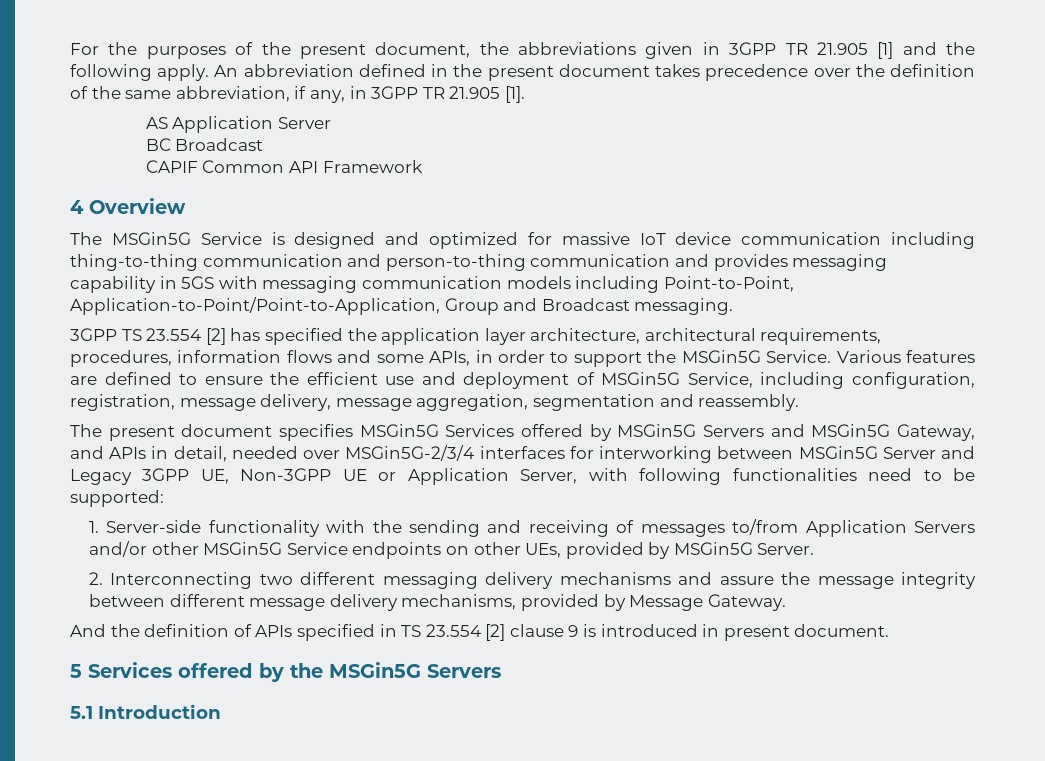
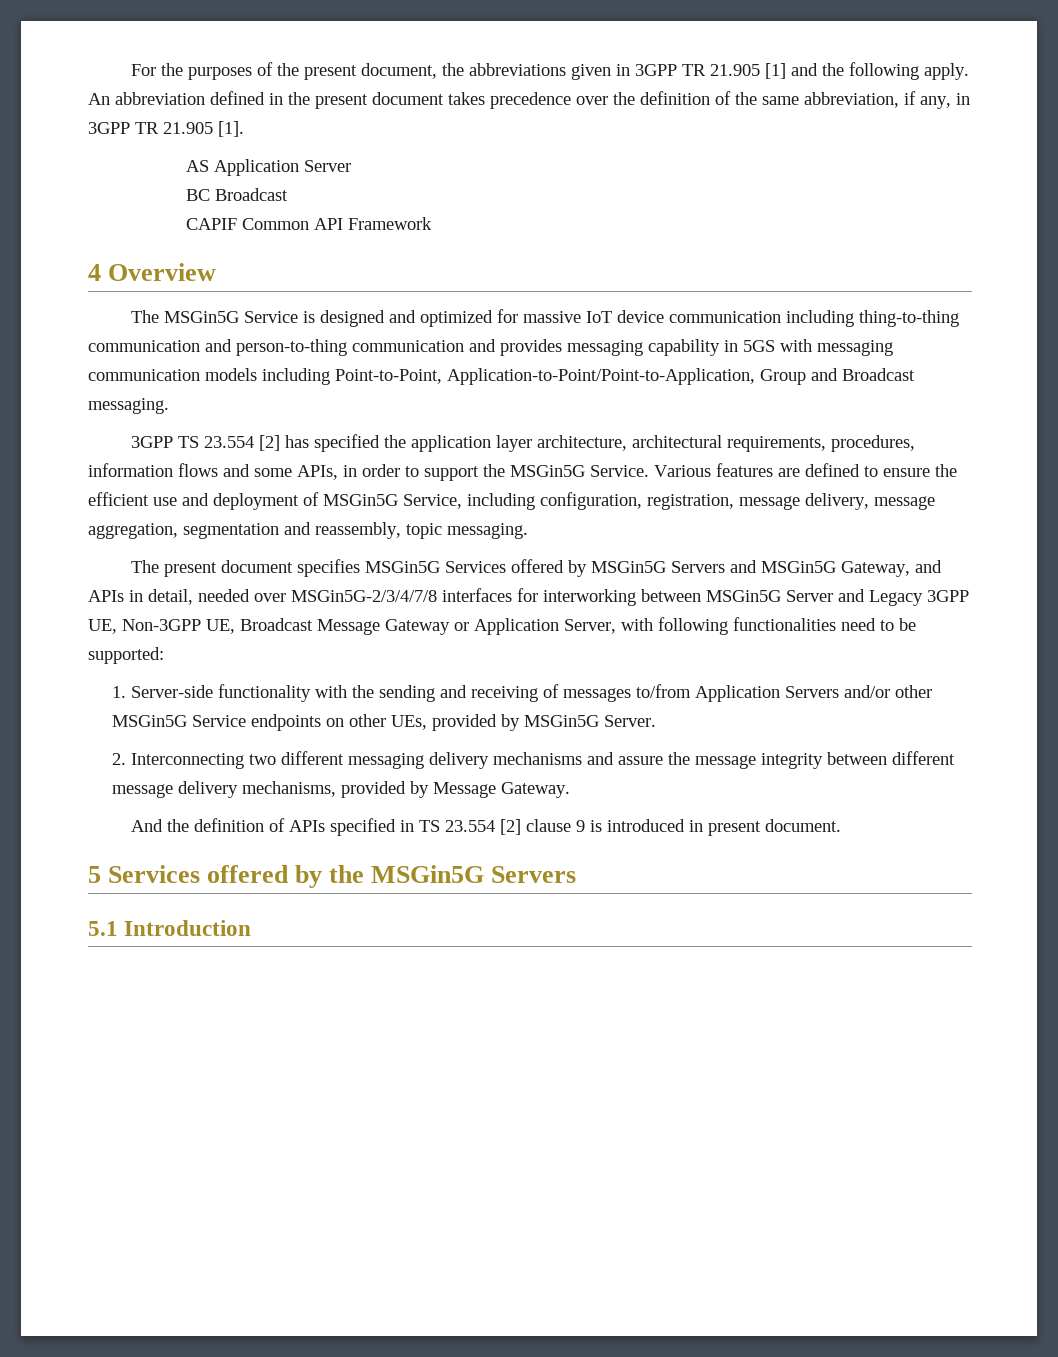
[698,394,800,411] reassembly. -> [315,522,528,539] reassembly, topic messaging.
[345,445,475,461] MSGin5G-2/3/4 -> [291,590,437,602] MSGin5G-2/3/4/7/8
[342,469,367,481] UE -> [206,618,450,635] UE, Broadcast Message Gateway

